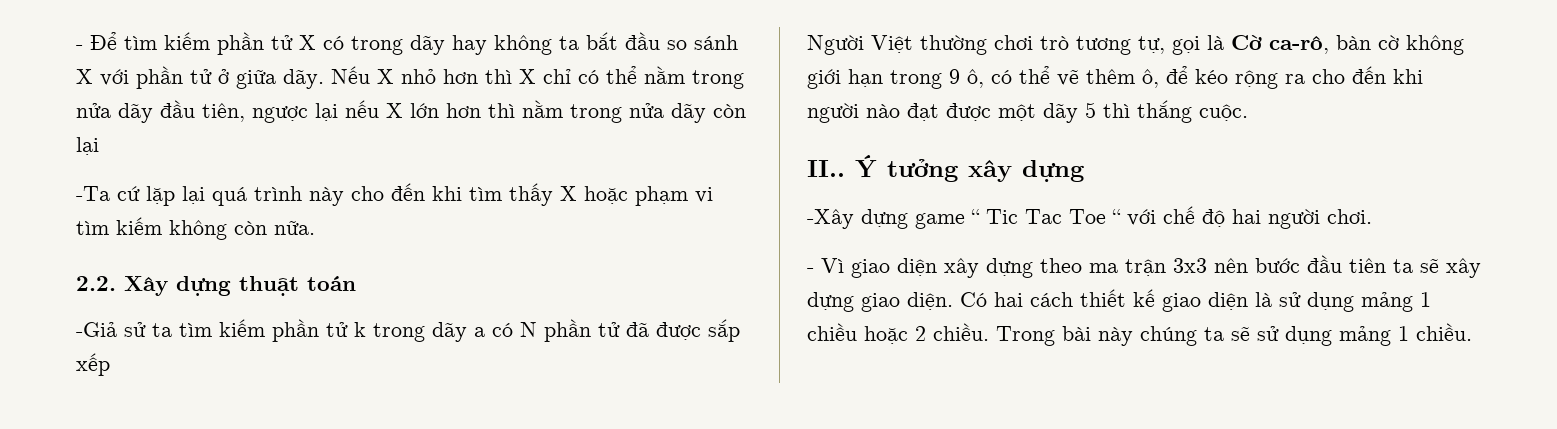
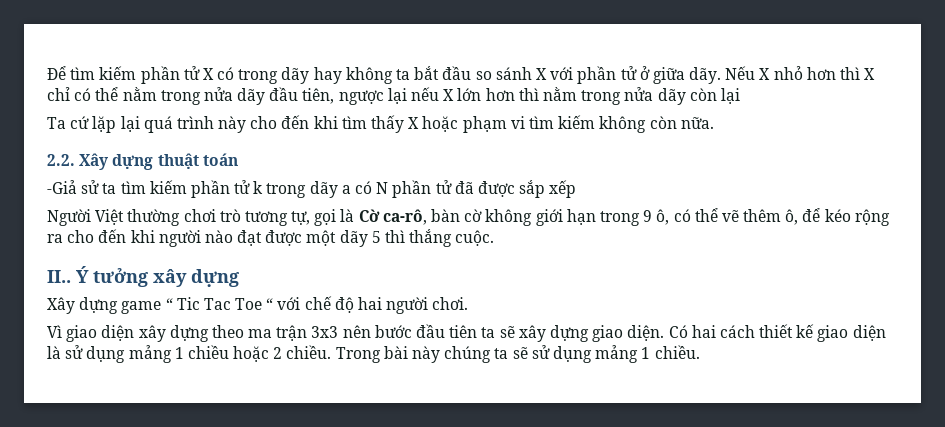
[76,45,83,50] - -> (47, 73) none
[76,186,110,201] -Ta -> [47,117,66,129] Ta
[807,209,854,229] -Xây -> [47,297,75,314] Xây
[807,268,814,273] - -> (469, 303) none

